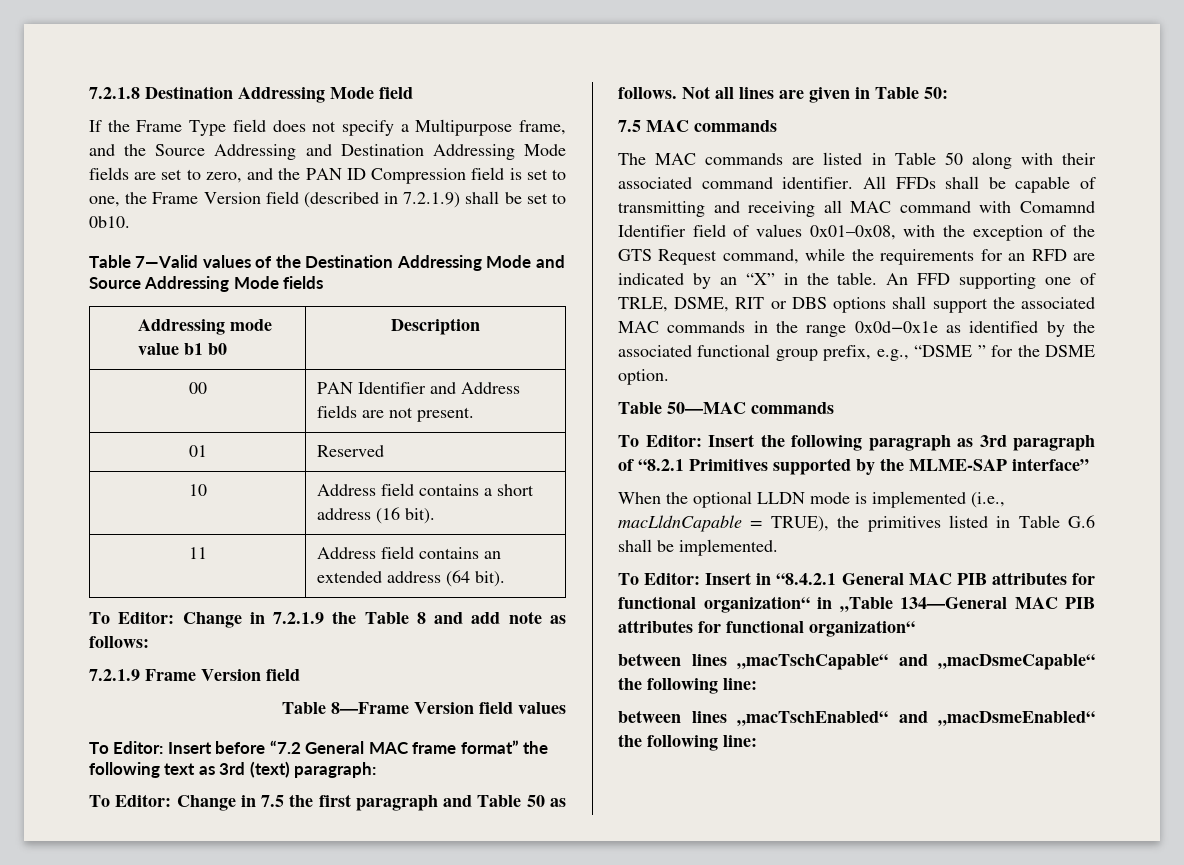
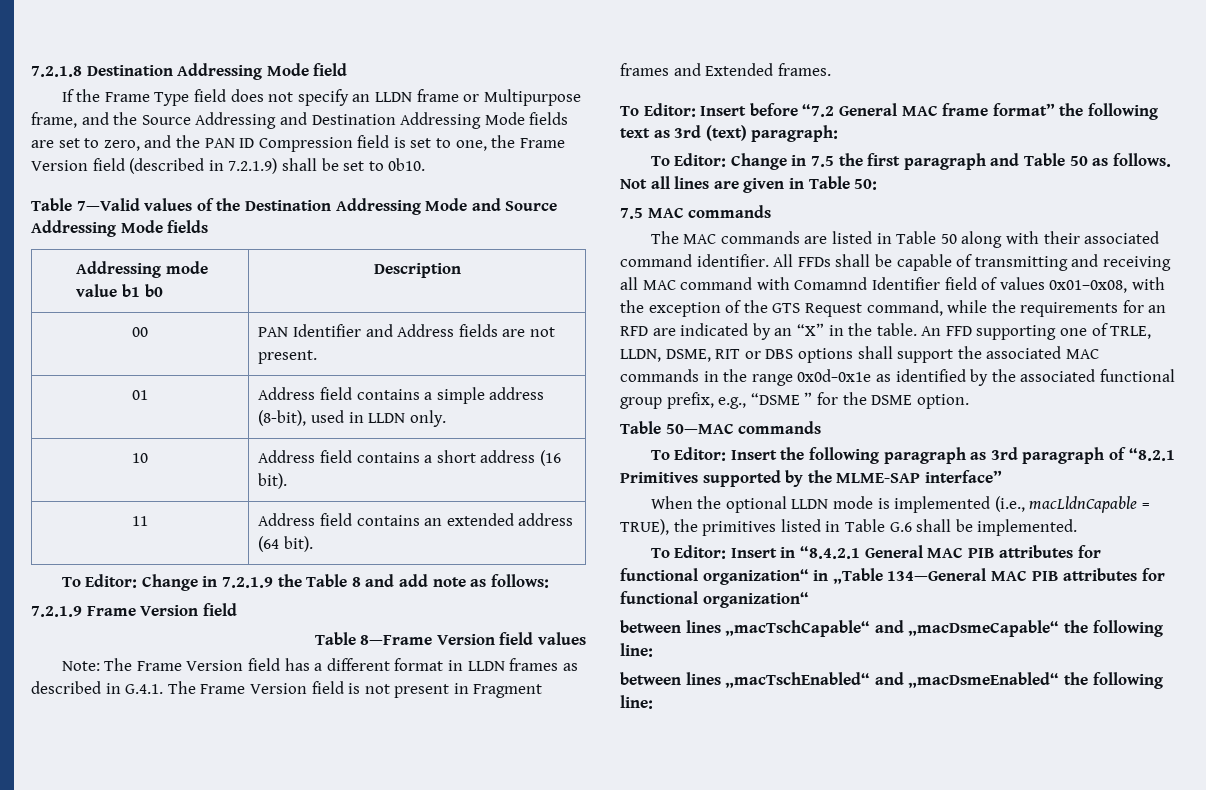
[400,124,409,132] a -> [352,89,480,102] an LLDN frame or
[316,445,384,457] Reserved -> [258,387,545,404] [258,410,446,427] Address field contains a simple address (8-bit), used in LLDN only.
(566, 708) none -> [61,658,578,671] [31,681,543,698] [620,63,831,76] // Note: The Frame Version field has a different format in LLDN frames as described in G.4.1. The Frame Version field is not present in Fragment frames and Extended frames.
(668, 304) none -> [620,349,661,362] LLDN,

